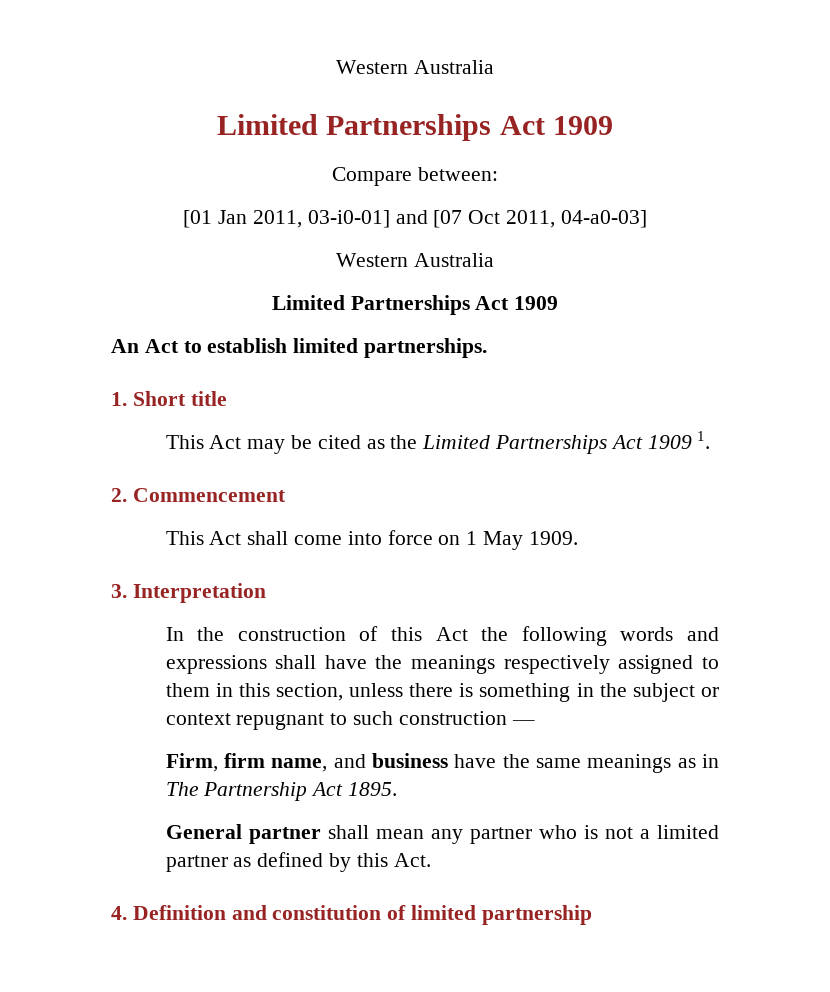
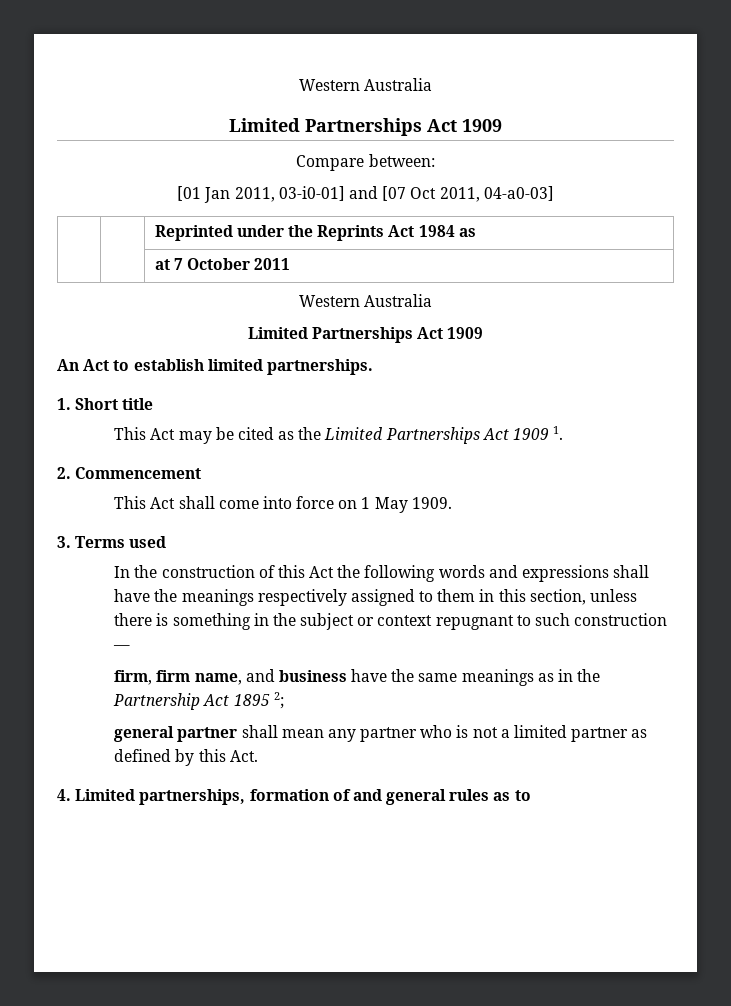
(647, 219) none -> [154,225,476,241] [154,258,291,270] // | | Reprinted under the Reprints Act 1984 as // | | at 7 October 2011
[132,583,266,603] Interpretation -> [75,536,167,548] Terms used
[165,753,218,772] Firm, -> [114,670,153,685] firm,
[165,782,199,796] The -> [577,669,601,682] the
[347,782,397,796] [165,824,242,839] 1895. // General -> [233,692,284,709] [114,726,175,742] 1895 2; // general
[132,905,592,925] Definition and constitution of limited partnership -> [75,789,531,805] Limited partnerships, formation of and general rules as to

